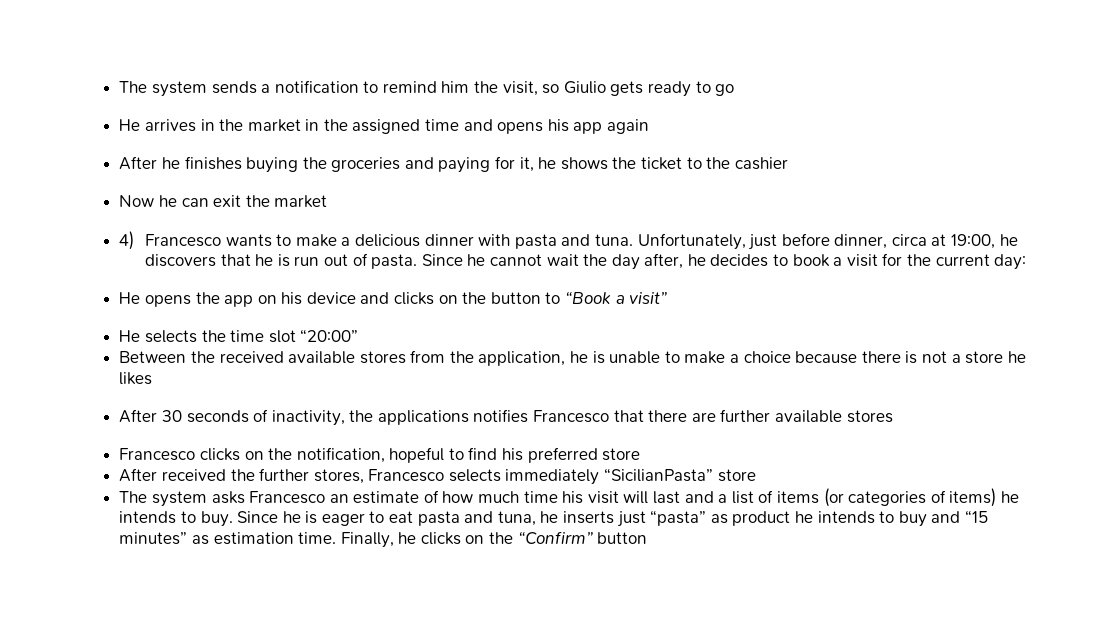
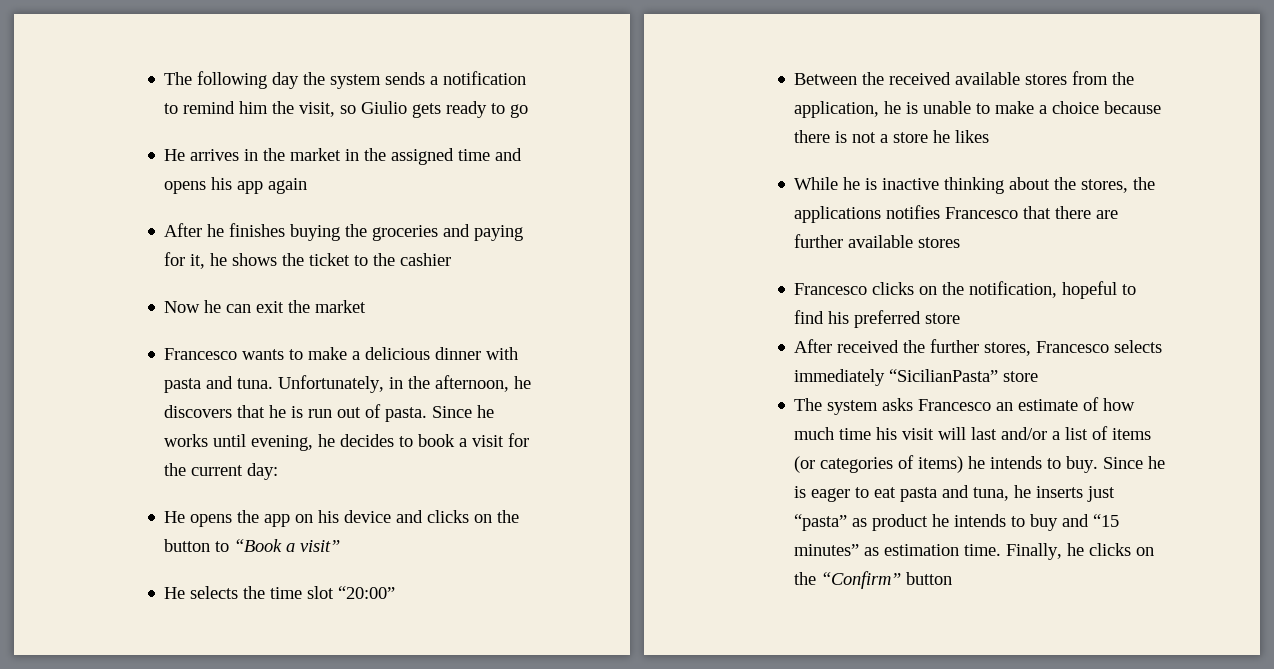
[119,81,148,93] The -> [164,71,326,89] The following day the
[119,231,135,250] 4) -> (367, 306) none
[748,233,996,250] just before dinner, circa at 19:00, -> [389,375,510,392] in the afternoon,
[489,253,684,270] cannot wait the day after, -> [164,434,314,451] works until evening,
[119,409,345,426] After 30 seconds of inactivity, -> [794,177,1129,194] While he is inactive thinking about the stores,
[684,491,714,503] and -> [1001,427,1048,440] and/or

